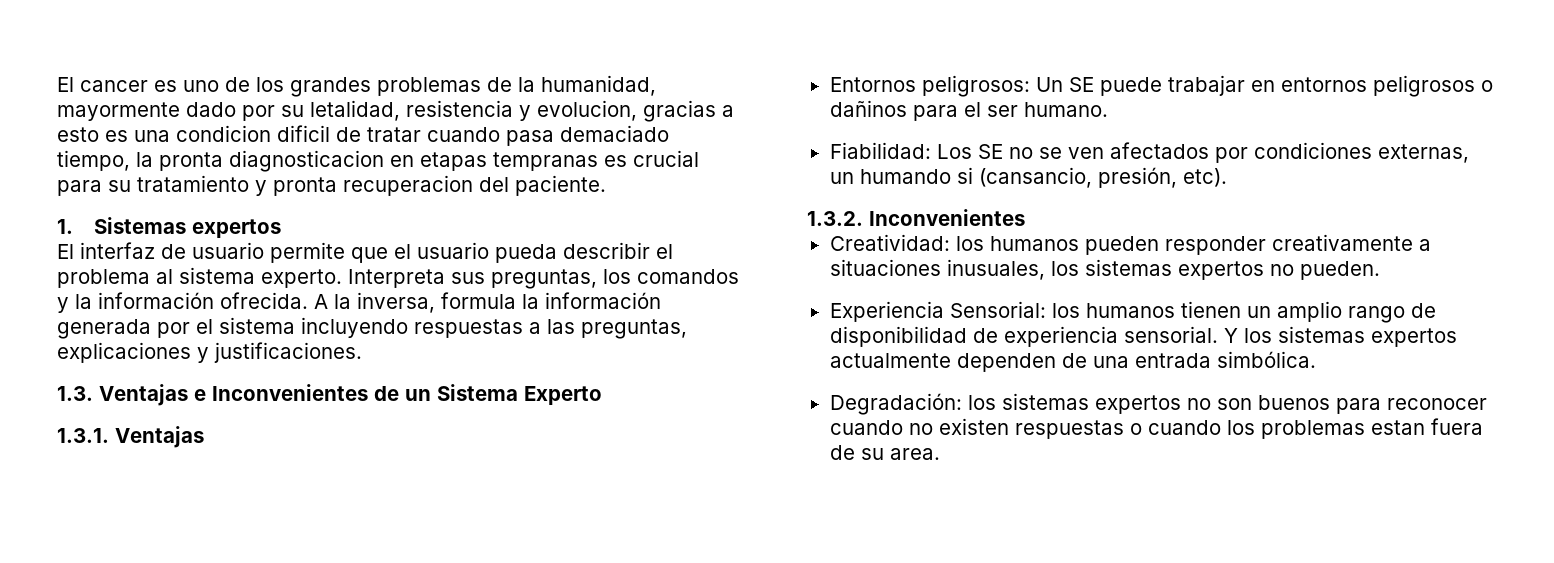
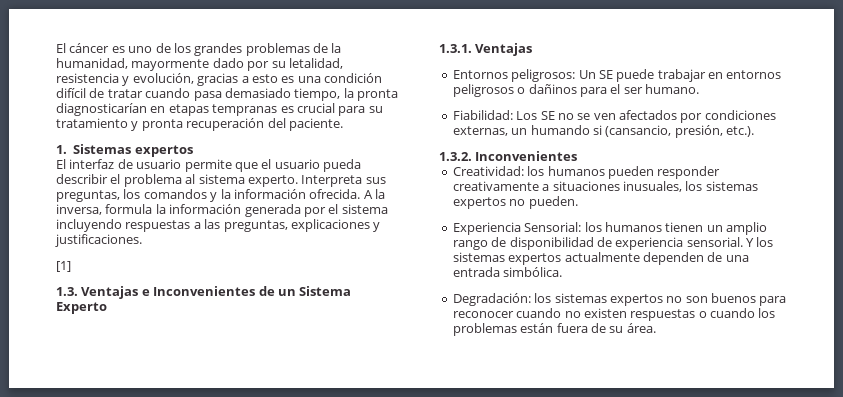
[57,77,148,92] El cancer -> [56,43,110,53] El cáncer
[537,100,637,121] evolucion, -> [132,73,194,84] evolución,
[176,125,330,142] condicion dificil -> [324,73,382,83] [56,88,86,98] condición difícil
[560,125,669,142] demaciado -> [224,88,291,98] demasiado
[229,150,384,172] diagnosticacion -> [56,103,147,116] diagnosticarían
[343,175,473,196] recuperacion -> [186,118,265,131] recuperación
(362, 352) none -> [56,261,71,272] // [1]
[1182,168,1227,187] etc). -> [726,126,754,137] etc.).
[1370,420,1425,435] estan -> [520,323,554,333] están
[889,448,940,460] area. -> [626,323,656,333] área.

